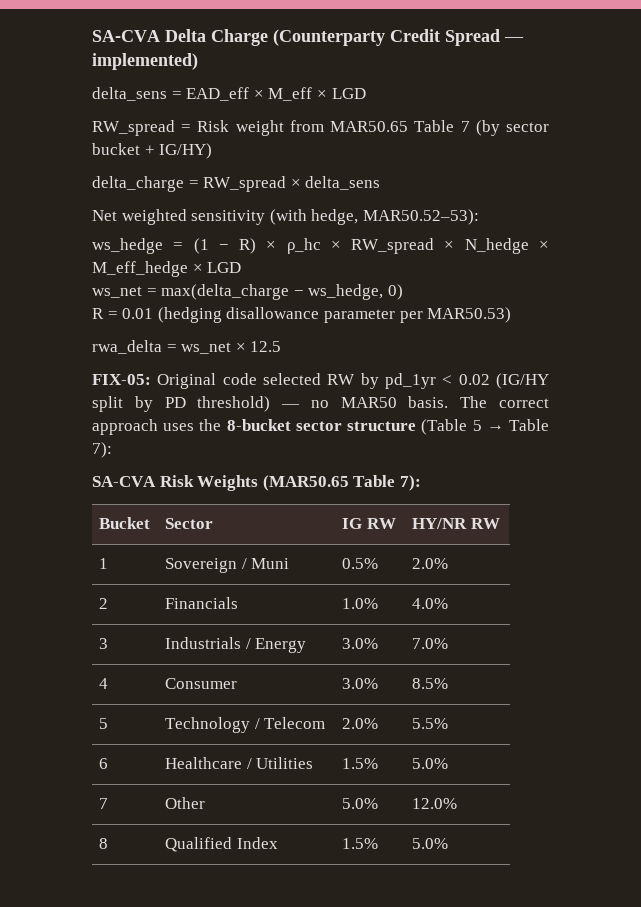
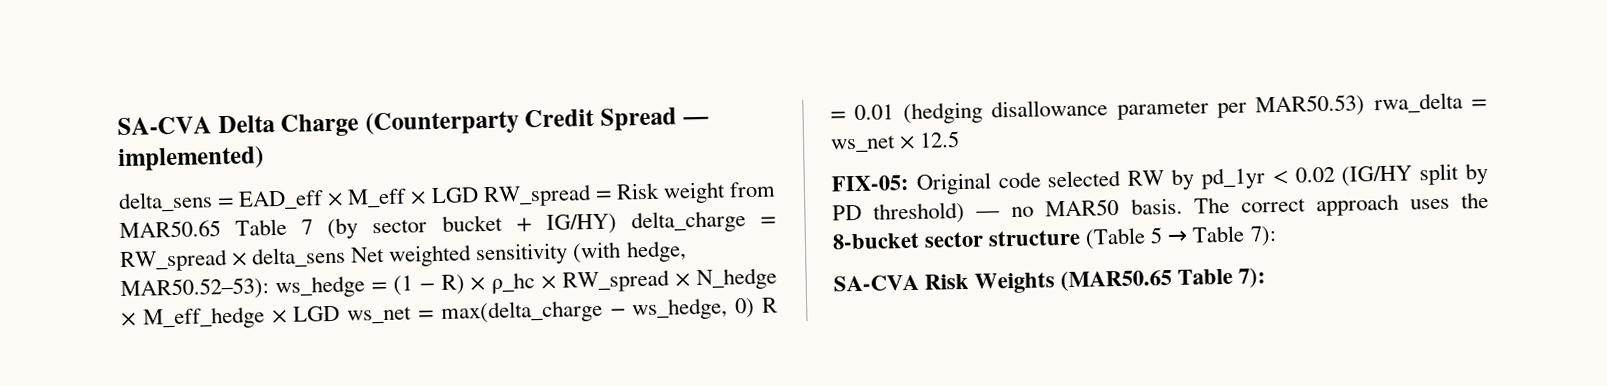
(366, 93) // -> (479, 195) none
(213, 151) // -> (617, 224) none
(381, 183) // -> (347, 257) none
(479, 217) // -> (269, 289) none
(242, 267) // -> (341, 313) none
(403, 292) // -> (756, 308) none
(512, 315) // -> (1366, 106) none
[99,517,151,529] [165,518,214,529] [342,518,396,529] [412,518,500,529] [99,558,109,569] [165,558,290,573] [342,558,379,569] [412,558,449,569] [99,598,109,609] [165,597,239,609] [342,598,379,609] [412,598,449,609] [99,638,109,649] [165,637,307,653] [342,638,379,649] [412,638,449,649] [99,678,109,689] [165,678,238,689] [342,678,379,689] [412,678,449,689] [99,718,109,729] [165,717,326,733] [342,718,379,729] [412,718,449,729] [99,758,109,769] [165,757,314,769] [342,758,379,769] [412,758,449,769] [99,798,109,809] [165,797,206,809] [342,798,379,809] [412,798,458,809] [99,838,109,849] [165,837,278,852] [342,838,379,849] [412,838,449,849] // Bucket | Sector | IG RW | HY/NR RW // 1 | Sovereign / Muni | 0.5% | 2.0% // 2 | Financials | 1.0% | 4.0% // 3 | Industrials / Energy | 3.0% | 7.0% // 4 | Consumer | 3.0% | 8.5% // 5 | Technology / Telecom | 2.0% | 5.5% // 6 | Healthcare / Utilities | 1.5% | 5.0% // 7 | Other | 5.0% | 12.0% // 8 | Qualified Index | 1.5% | 5.0% -> (1267, 277) none

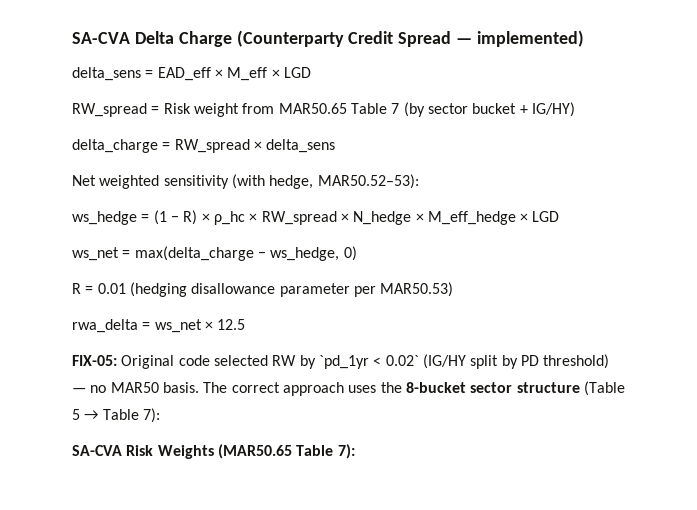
(479, 195) none -> (311, 72) //
(617, 224) none -> (575, 109) //
(347, 257) none -> (336, 146) //
(269, 289) none -> (419, 181) //
(341, 313) none -> (560, 216) //
(756, 308) none -> (357, 253) //
(1366, 106) none -> (454, 289) //
[1200,166,1335,190] pd_1yr < 0.02 -> [318,355,419,369] `pd_1yr < 0.02`

